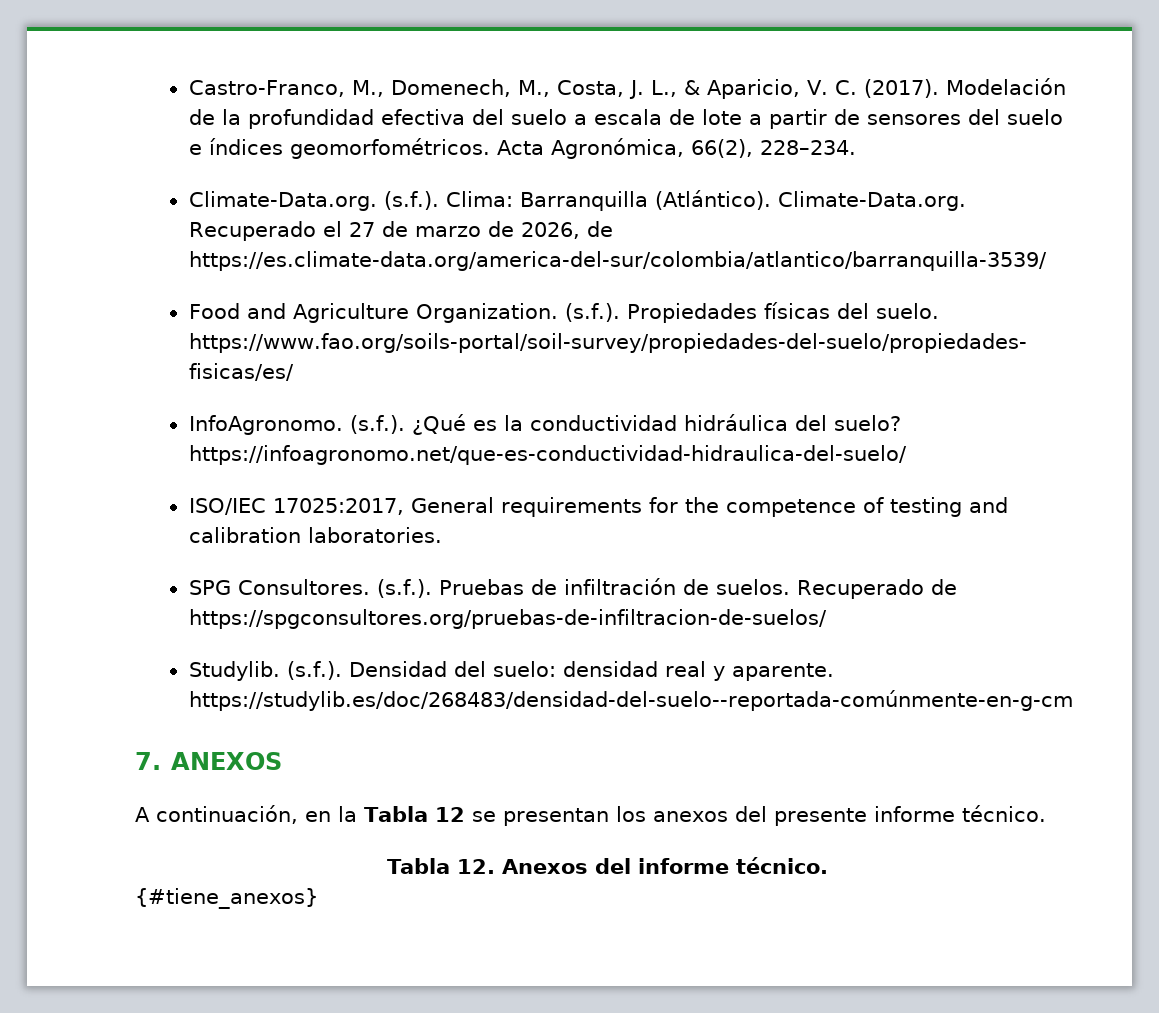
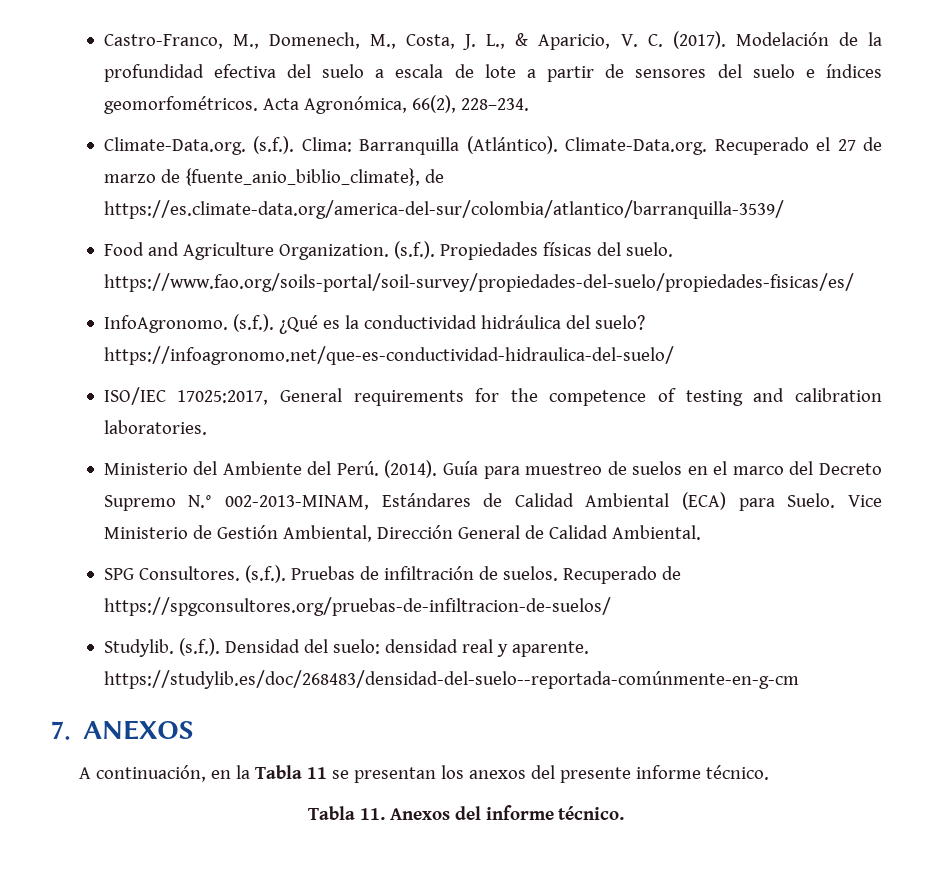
[520,222,580,239] 2026, -> [184,168,420,186] {fuente_anio_biblio_climate},
(442, 535) none -> [103,460,882,479] [103,492,882,511] [103,525,701,542] // Ministerio del Ambiente del Perú. (2014). Guía para muestreo de suelos en el marco del Decreto Supremo N.° 002-2013-MINAM, Estándares de Calidad Ambiental (ECA) para Suelo. Vice Ministerio de Gestión Ambiental, Dirección General de Calidad Ambiental.
[434,807,465,822] 12 -> [306,767,327,779] 11
[457,859,496,874] 12. -> [359,808,385,820] 11.
[135,888,318,909] // {#tiene_anexos} -> (625, 813) none

